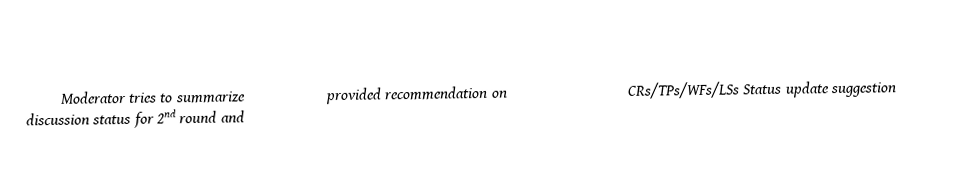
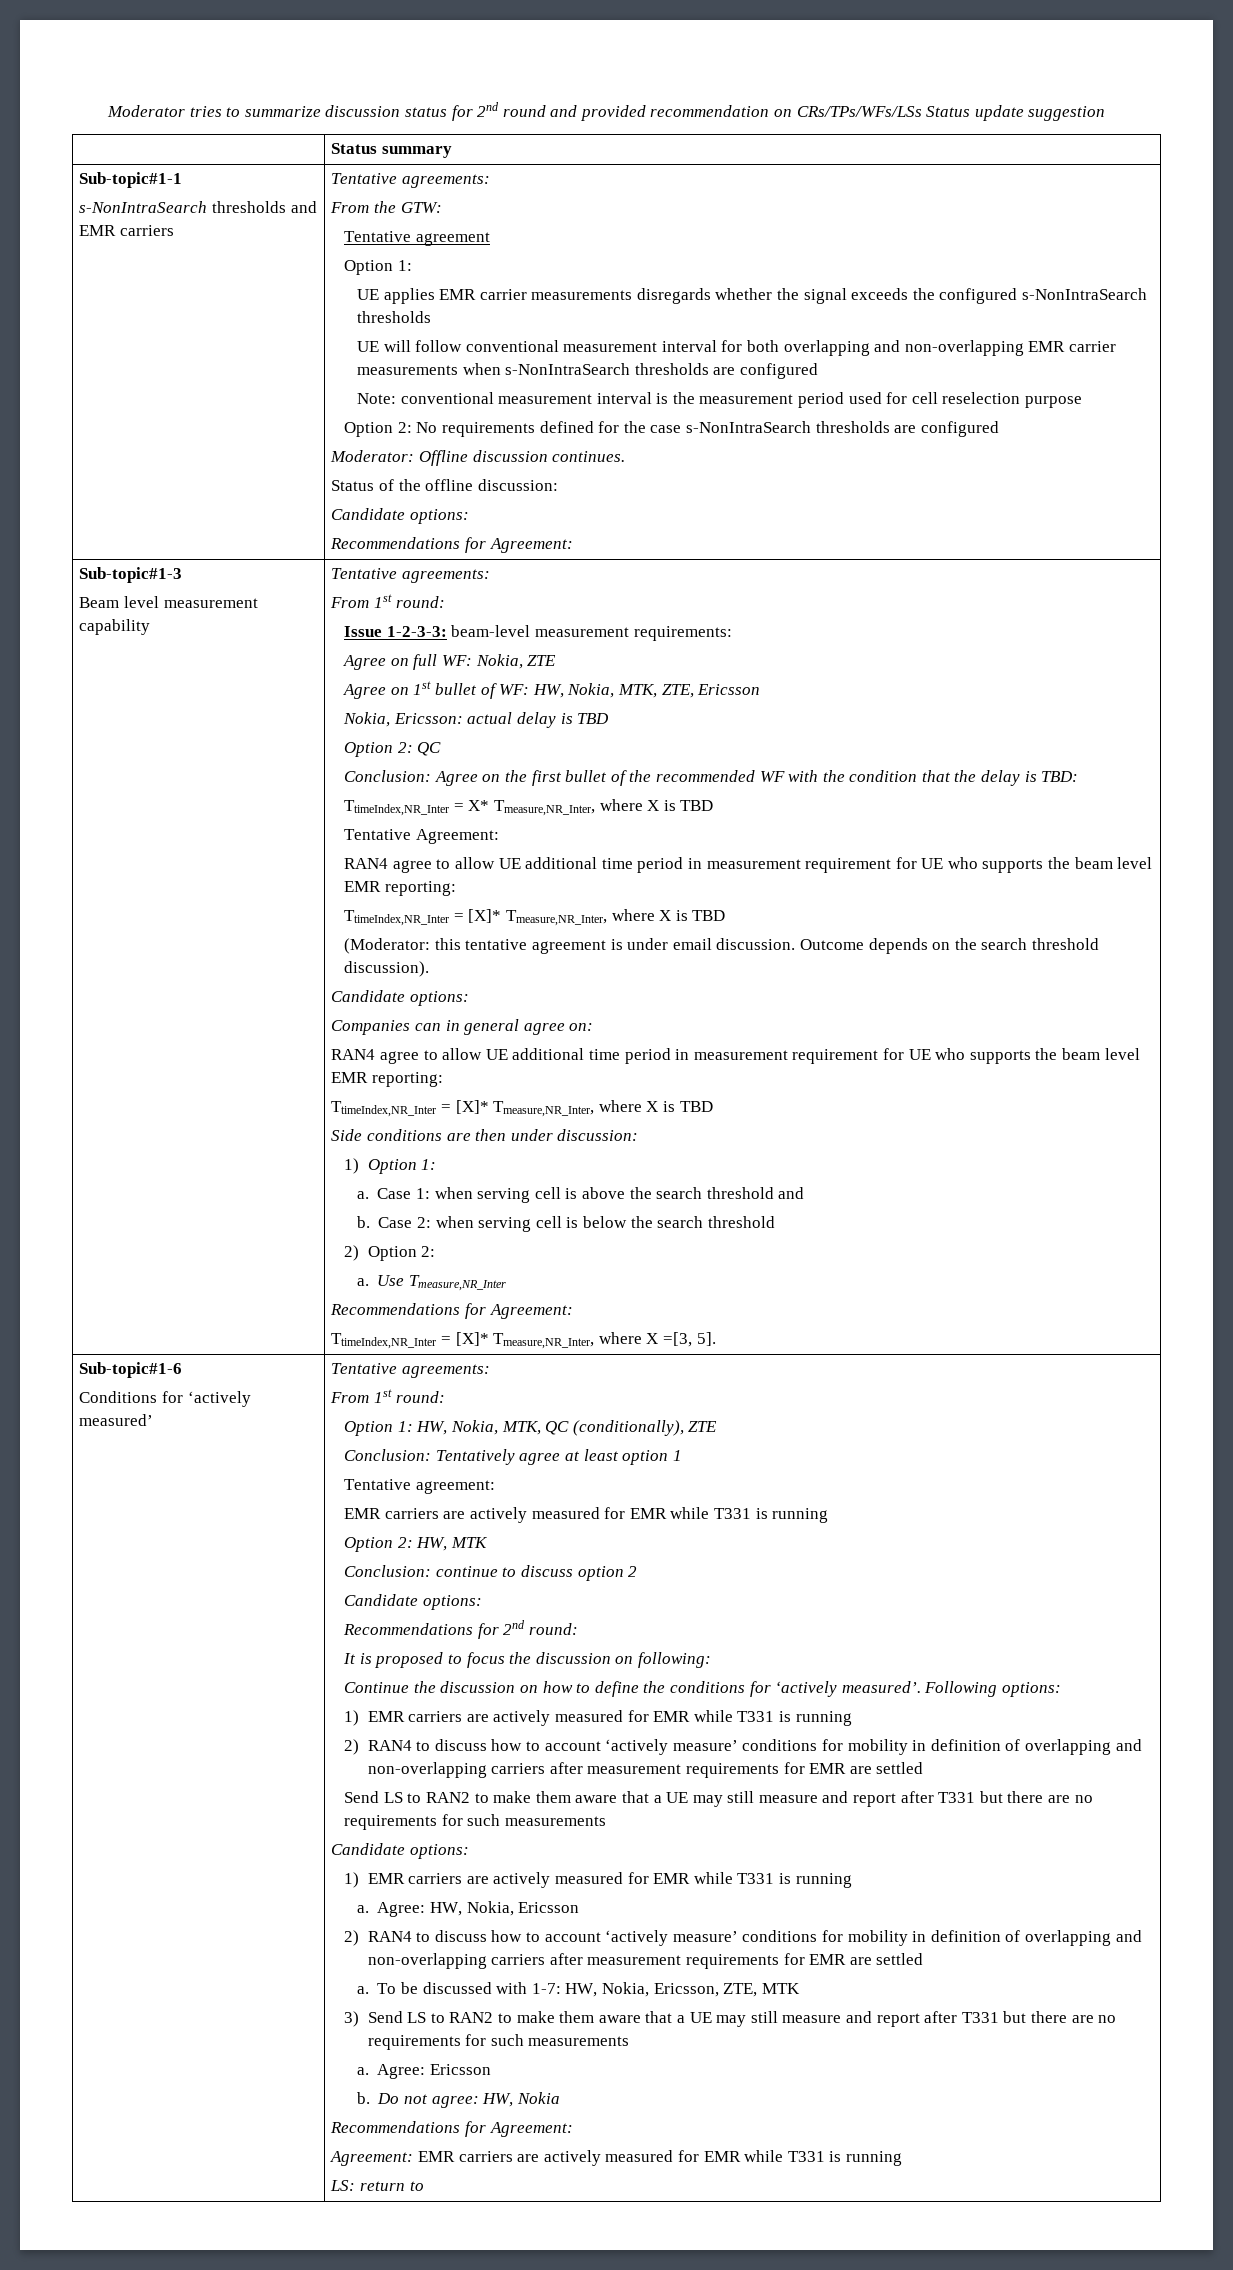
(897, 90) none -> [331,143,453,158] [79,172,183,188] [79,201,317,213] [79,225,175,236] [331,173,491,188] [330,201,442,213] [344,231,490,246] [344,260,412,275] [356,288,1148,304] [356,311,431,323] [356,340,1117,356] [356,363,818,379] [356,392,1083,408] [344,421,999,437] [330,450,626,466] [331,479,558,491] [331,508,470,524] [330,537,573,553] [79,567,183,583] [79,596,258,608] [79,619,151,635] [331,568,491,583] [330,594,445,608] [344,625,732,641] [343,654,557,670] [343,681,761,699] [343,712,610,728] [344,742,442,757] [344,770,1079,786] [344,799,714,816] [344,829,499,844] [344,857,1153,873] [344,881,456,896] [344,909,726,926] [344,938,1099,954] [344,961,430,977] [331,990,470,1006] [331,1019,594,1035] [331,1048,1140,1064] [331,1072,444,1087] [331,1100,713,1117] [331,1129,639,1141] [344,1158,437,1174] [356,1187,805,1203] [356,1216,775,1232] [344,1245,436,1261] [356,1275,507,1291] [330,1303,573,1319] [331,1332,716,1349] [79,1362,183,1378] [79,1391,251,1407] [79,1414,154,1426] [331,1363,491,1378] [330,1389,445,1403] [344,1420,718,1436] [344,1449,682,1465] [344,1479,495,1494] [344,1507,829,1523] [344,1537,488,1552] [344,1565,638,1581] [344,1594,482,1610] [343,1620,578,1639] [343,1652,711,1668] [344,1681,1061,1697] [344,1710,852,1726] [344,1739,1142,1755] [367,1762,924,1778] [344,1791,1093,1807] [344,1814,606,1830] [331,1843,470,1859] [344,1872,852,1888] [356,1901,580,1917] [344,1930,1142,1946] [367,1953,924,1969] [356,1982,800,1997] [344,2011,1117,2027] [367,2034,630,2050] [356,2064,492,2079] [356,2092,560,2108] [330,2121,573,2137] [330,2150,902,2166] [330,2180,424,2191] // | Status summary // Sub-topic#1-1 // s-NonIntraSearch thresholds and EMR carriers | Tentative agreements: // From the GTW: // Tentative agreement // Option 1: // UE applies EMR carrier measurements disregards whether the signal exceeds the configured s-NonIntraSearch thresholds // UE will follow conventional measurement interval for both overlapping and non-overlapping EMR carrier measurements when s-NonIntraSearch thresholds are configured // Note: conventional measurement interval is the measurement period used for cell reselection purpose // Option 2: No requirements defined for the case s-NonIntraSearch thresholds are configured // Moderator: Offline discussion continues. // Status of the offline discussion: // Candidate options: // Recommendations for Agreement: // Sub-topic#1-3 // Beam level measurement capability | Tentative agreements: // From 1st round: // Issue 1-2-3-3: beam-level measurement requirements: // Agree on full WF: Nokia, ZTE // Agree on 1st bullet of WF: HW, Nokia, MTK, ZTE, Ericsson // Nokia, Ericsson: actual delay is TBD // Option 2: QC // Conclusion: Agree on the first bullet of the recommended WF with the condition that the delay is TBD: // TtimeIndex,NR_Inter = X* Tmeasure,NR_Inter, where X is TBD // Tentative Agreement: // RAN4 agree to allow UE additional time period in measurement requirement for UE who supports the beam level EMR reporting: // TtimeIndex,NR_Inter = [X]* Tmeasure,NR_Inter, where X is TBD // (Moderator: this tentative agreement is under email discussion. Outcome depends on the search threshold discussion). // Candidate options: // Companies can in general agree on: // RAN4 agree to allow UE additional time period in measurement requirement for UE who supports the beam level EMR reporting: // TtimeIndex,NR_Inter = [X]* Tmeasure,NR_Inter, where X is TBD // Side conditions are then under discussion: // 1) Option 1: // a. Case 1: when serving cell is above the search threshold and // b. Case 2: when serving cell is below the search threshold // 2) Option 2: // a. Use Tmeasure,NR_Inter // Recommendations for Agreement: // TtimeIndex,NR_Inter = [X]* Tmeasure,NR_Inter, where X =[3, 5]. // Sub-topic#1-6 // Conditions for ‘actively measured’ | Tentative agreements: // From 1st round: // Option 1: HW, Nokia, MTK, QC (conditionally), ZTE // Conclusion: Tentatively agree at least option 1 // Tentative agreement: // EMR carriers are actively measured for EMR while T331 is running // Option 2: HW, MTK // Conclusion: continue to discuss option 2 // Candidate options: // Recommendations for 2nd round: // It is proposed to focus the discussion on following: // Continue the discussion on how to define the conditions for ‘actively measured’. Following options: // 1) EMR carriers are actively measured for EMR while T331 is running // 2) RAN4 to discuss how to account ‘actively measure’ conditions for mobility in definition of overlapping and non-overlapping carriers after measurement requirements for EMR are settled // Send LS to RAN2 to make them aware that a UE may still measure and report after T331 but there are no requirements for such measurements // Candidate options: // 1) EMR carriers are actively measured for EMR while T331 is running // a. Agree: HW, Nokia, Ericsson // 2) RAN4 to discuss how to account ‘actively measure’ conditions for mobility in definition of overlapping and non-overlapping carriers after measurement requirements for EMR are settled // a. To be discussed with 1-7: HW, Nokia, Ericsson, ZTE, MTK // 3) Send LS to RAN2 to make them aware that a UE may still measure and report after T331 but there are no requirements for such measurements // a. Agree: Ericsson // b. Do not agree: HW, Nokia // Recommendations for Agreement: // Agreement: EMR carriers are actively measured for EMR while T331 is running // LS: return to

